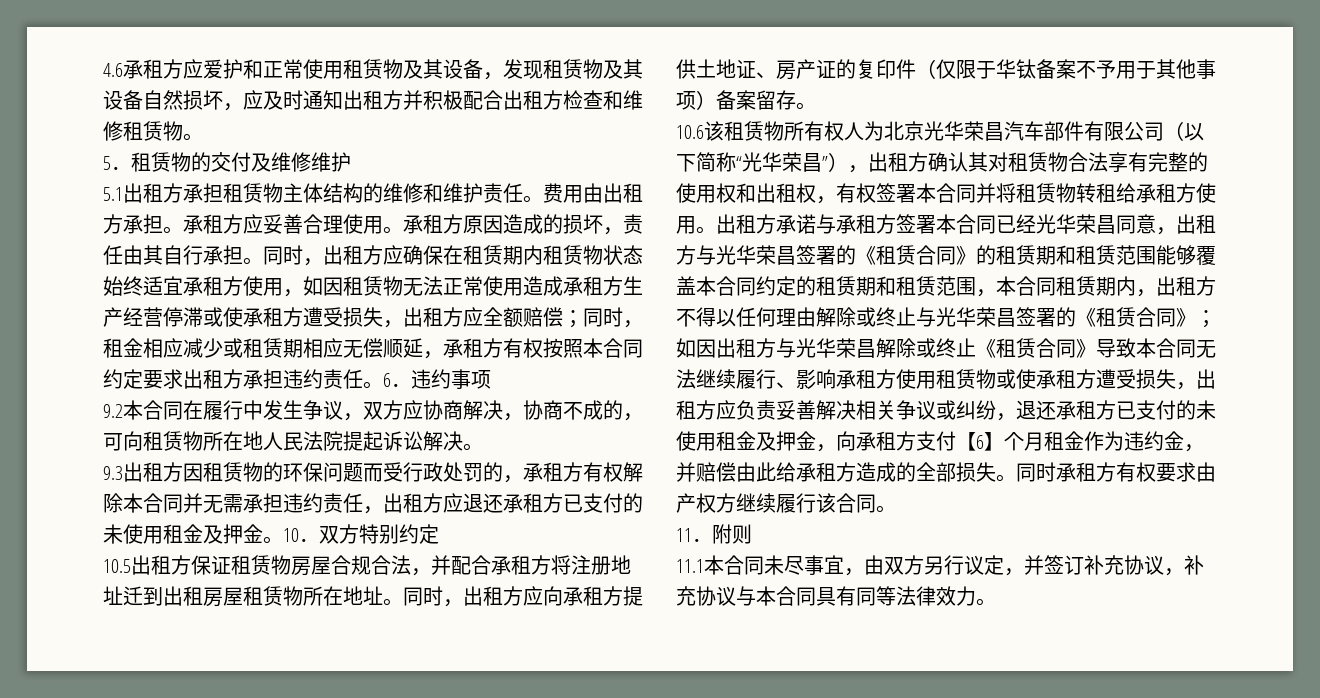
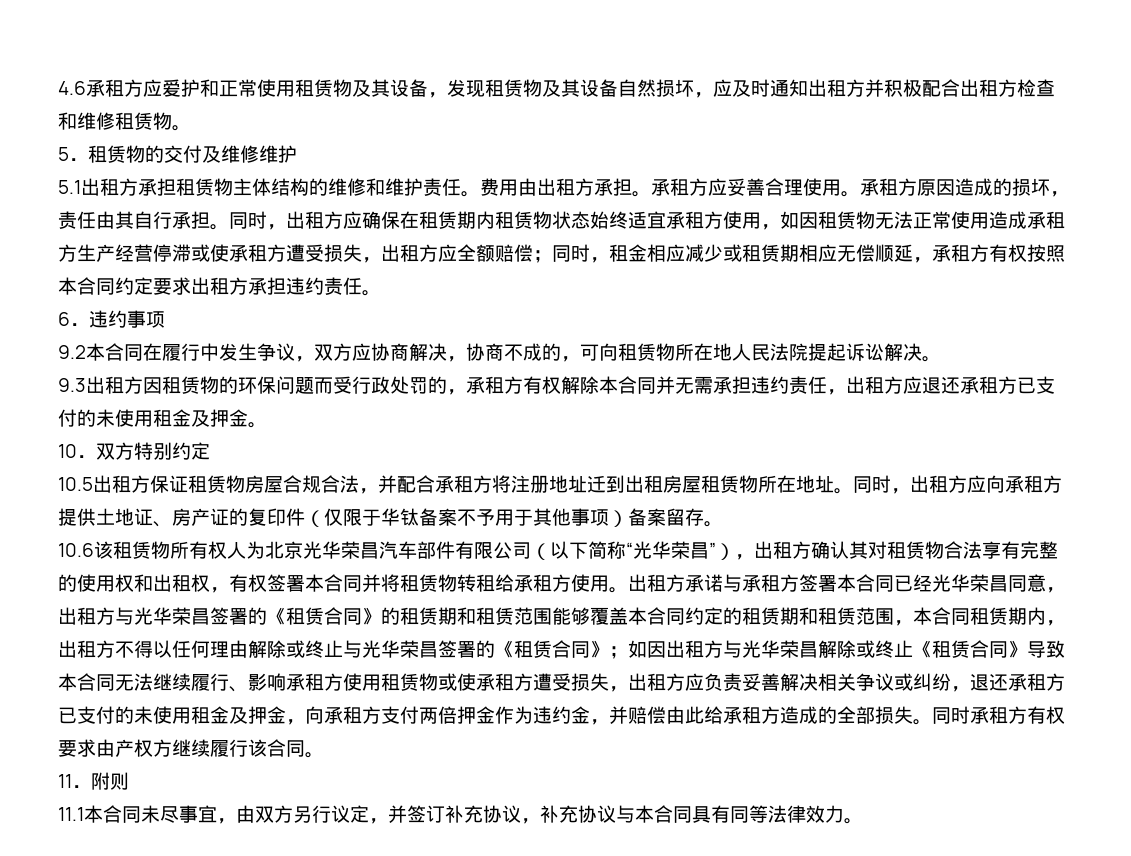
(383, 385) none -> (381, 293) //
(283, 540) none -> (267, 425) //
[956,431,1064,451] 【6】个月租 -> [419,706,476,724] 两倍押

